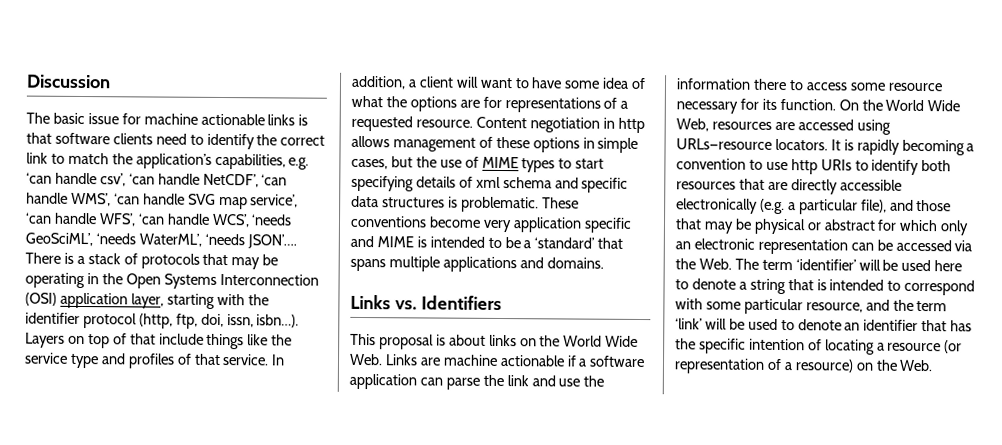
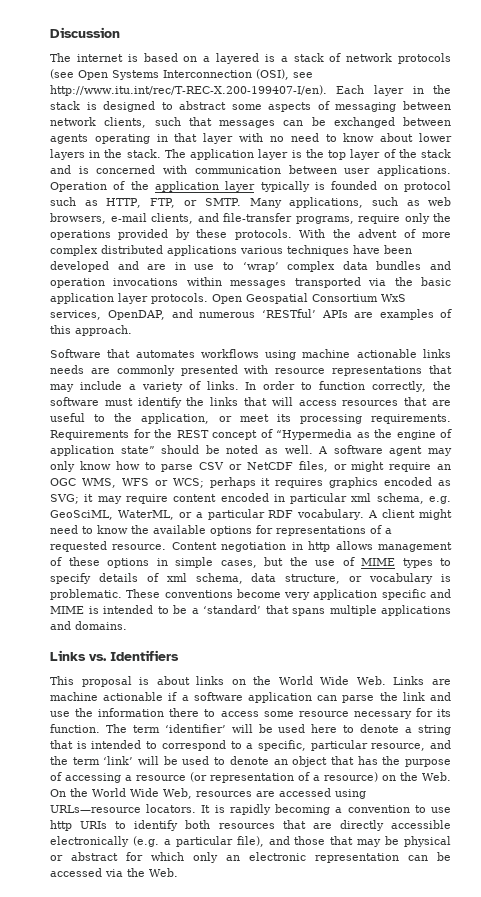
[52,112,309,126] [26,132,326,150] [26,152,310,170] [26,172,288,188] [26,192,299,210] [25,212,293,228] [25,232,297,249] [25,252,279,270] [25,272,319,289] [25,292,269,309] [25,312,300,329] [25,332,293,350] [24,352,286,369] [351,75,647,90] [351,95,480,112] basic issue for machine actionable links is that software clients need to identify the correct link to match the application’s capabilities, e.g. ‘can handle csv’, ‘can handle NetCDF’, ‘can handle WMS’, ‘can handle SVG map service’, ‘can handle WFS’, ‘can handle WCS’, ‘needs GeoSciML’, ‘needs WaterML’, ‘needs JSON’…. There is a stack of protocols that may be operating in the Open Systems Interconnection (OSI) application layer, starting with the identifier protocol (http, ftp, doi, issn, isbn…). Layers on top of that include things like the service type and profiles of that service. In addition, a client will want to have some idea of what the options are -> [76,53,451,64] [50,69,313,80] [50,85,451,96] [50,101,451,112] [50,117,451,128] [50,133,452,144] [50,149,451,160] [50,165,451,176] [50,181,451,192] [50,197,451,208] [50,213,451,224] [50,229,452,240] [50,245,412,256] [50,261,451,272] [50,277,451,288] [50,293,406,304] [50,309,452,320] [50,325,132,336] [50,349,451,360] [50,365,452,376] [50,381,452,392] [50,397,452,408] [50,413,451,424] [50,429,452,440] [50,445,453,456] [50,461,451,472] [50,477,451,488] [50,493,452,504] [50,509,452,520] [50,525,252,536] internet is based on a layered is a stack of network protocols (see Open Systems Interconnection (OSI), see http://www.itu.int/rec/T-REC-X.200-199407-I/en). Each layer in the stack is designed to abstract some aspects of messaging between network clients, such that messages can be exchanged between agents operating in that layer with no need to know about lower layers in the stack. The application layer is the top layer of the stack and is concerned with communication between user applications. Operation of the application layer typically is founded on protocol such as HTTP, FTP, or SMTP. Many applications, such as web browsers, e-mail clients, and file-transfer programs, require only the operations provided by these protocols. With the advent of more complex distributed applications various techniques have been developed and are in use to ‘wrap’ complex data bundles and operation invocations within messages transported via the basic application layer protocols. Open Geospatial Consortium WxS services, OpenDAP, and numerous ‘RESTful’ APIs are examples of this approach. // Software that automates workflows using machine actionable links needs are commonly presented with resource representations that may include a variety of links. In order to function correctly, the software must identify the links that will access resources that are useful to the application, or meet its processing requirements. Requirements for the REST concept of “Hypermedia as the engine of application state” should be noted as well. A software agent may only know how to parse CSV or NetCDF files, or might require an OGC WMS, WFS or WCS; perhaps it requires graphics encoded as SVG; it may require content encoded in particular xml schema, e.g. GeoSciML, WaterML, or a particular RDF vocabulary. A client might need to know the available options
[575,158,605,169] [351,175,414,192] start specifying -> [50,573,91,584] specify
[502,177,629,193] [351,195,445,208] schema and specific data structures -> [195,573,434,584] schema, data structure, or vocabulary
(836, 104) none -> [105,724,452,735] [50,740,451,751] [50,756,451,767] [50,772,451,783] The term ‘identifier’ will be used here to denote a string that is intended to correspond to a specific, particular resource, and the term ‘link’ will be used to denote an object that has the purpose of accessing a resource (or representation of a resource) on the Web.
[734,258,963,272] [675,278,976,296] [675,298,948,315] [675,318,973,332] [675,338,963,355] [674,358,934,374] The term ‘identifier’ will be used here to denote a string that is intended to correspond with some particular resource, and the term ‘link’ will be used to denote an identifier that has the specific intention of locating a resource (or representation of a resource) on the Web. -> (178, 872) none

